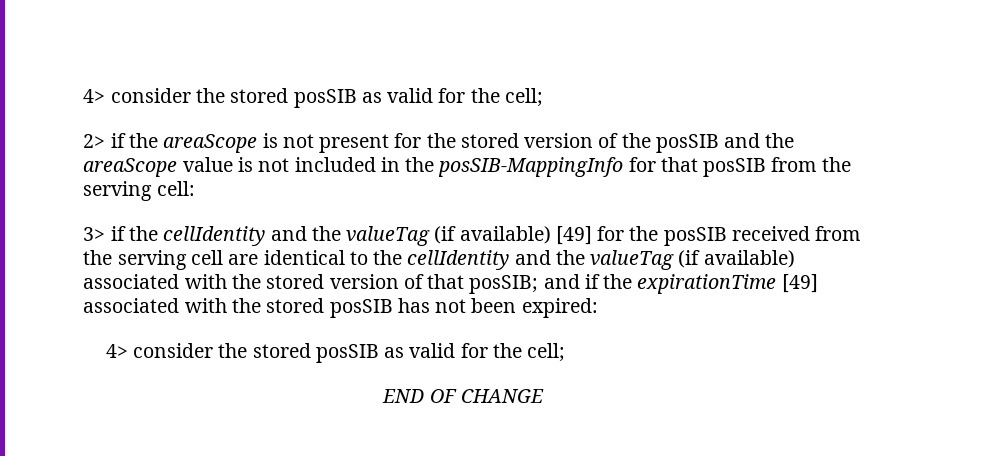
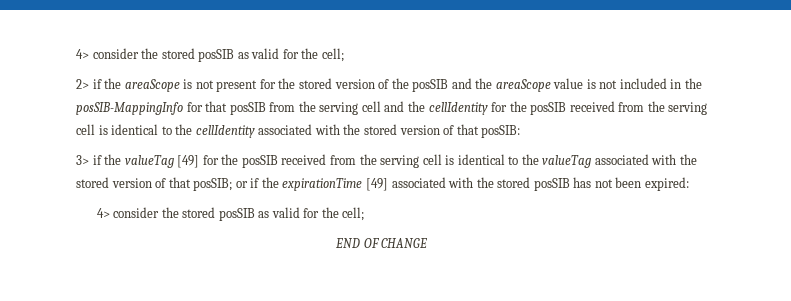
[156,181,195,196] [83,226,551,246] cell: // 3> if the cellIdentity and the valueTag (if available) -> [361,101,708,115] [76,124,521,138] [76,154,174,168] cell and the cellIdentity for the posSIB received from the serving cell is identical to the cellIdentity associated with the stored version of that posSIB: // 3> if the valueTag
[228,250,795,270] are identical to the cellIdentity and the valueTag (if available) -> [445,154,592,168] is identical to the valueTag
[543,274,580,289] and -> [235,181,248,188] or

